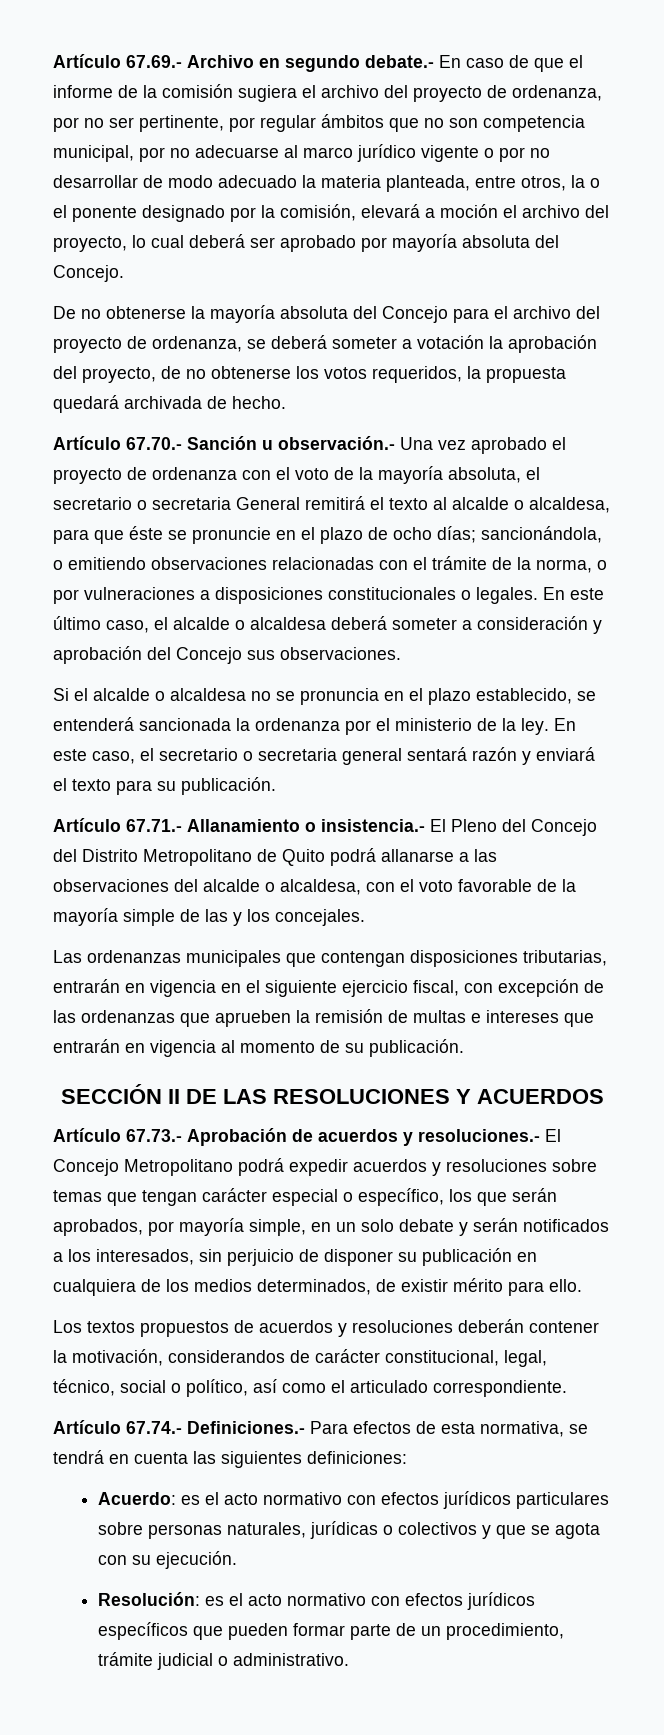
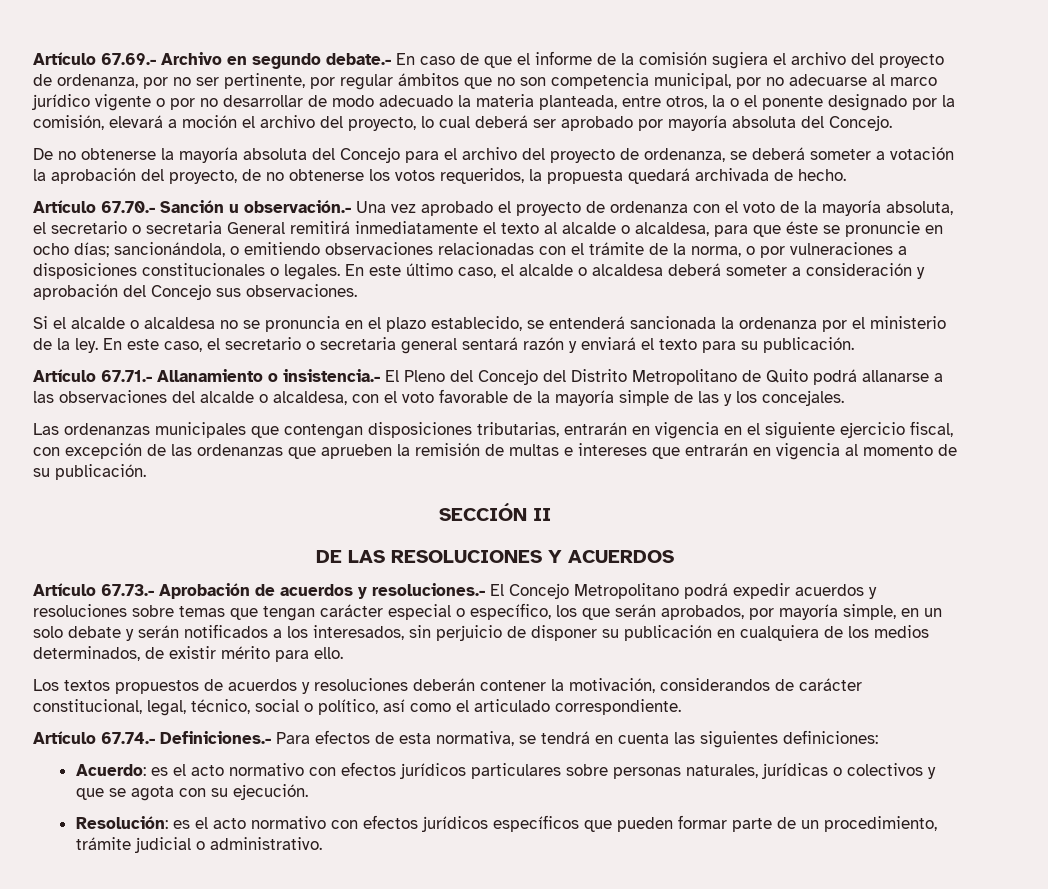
(365, 503) none -> [355,221,478,234] inmediatamente
[301,527,388,544] el plazo de -> (943, 229) none
(180, 1096) none -> (551, 514) //

